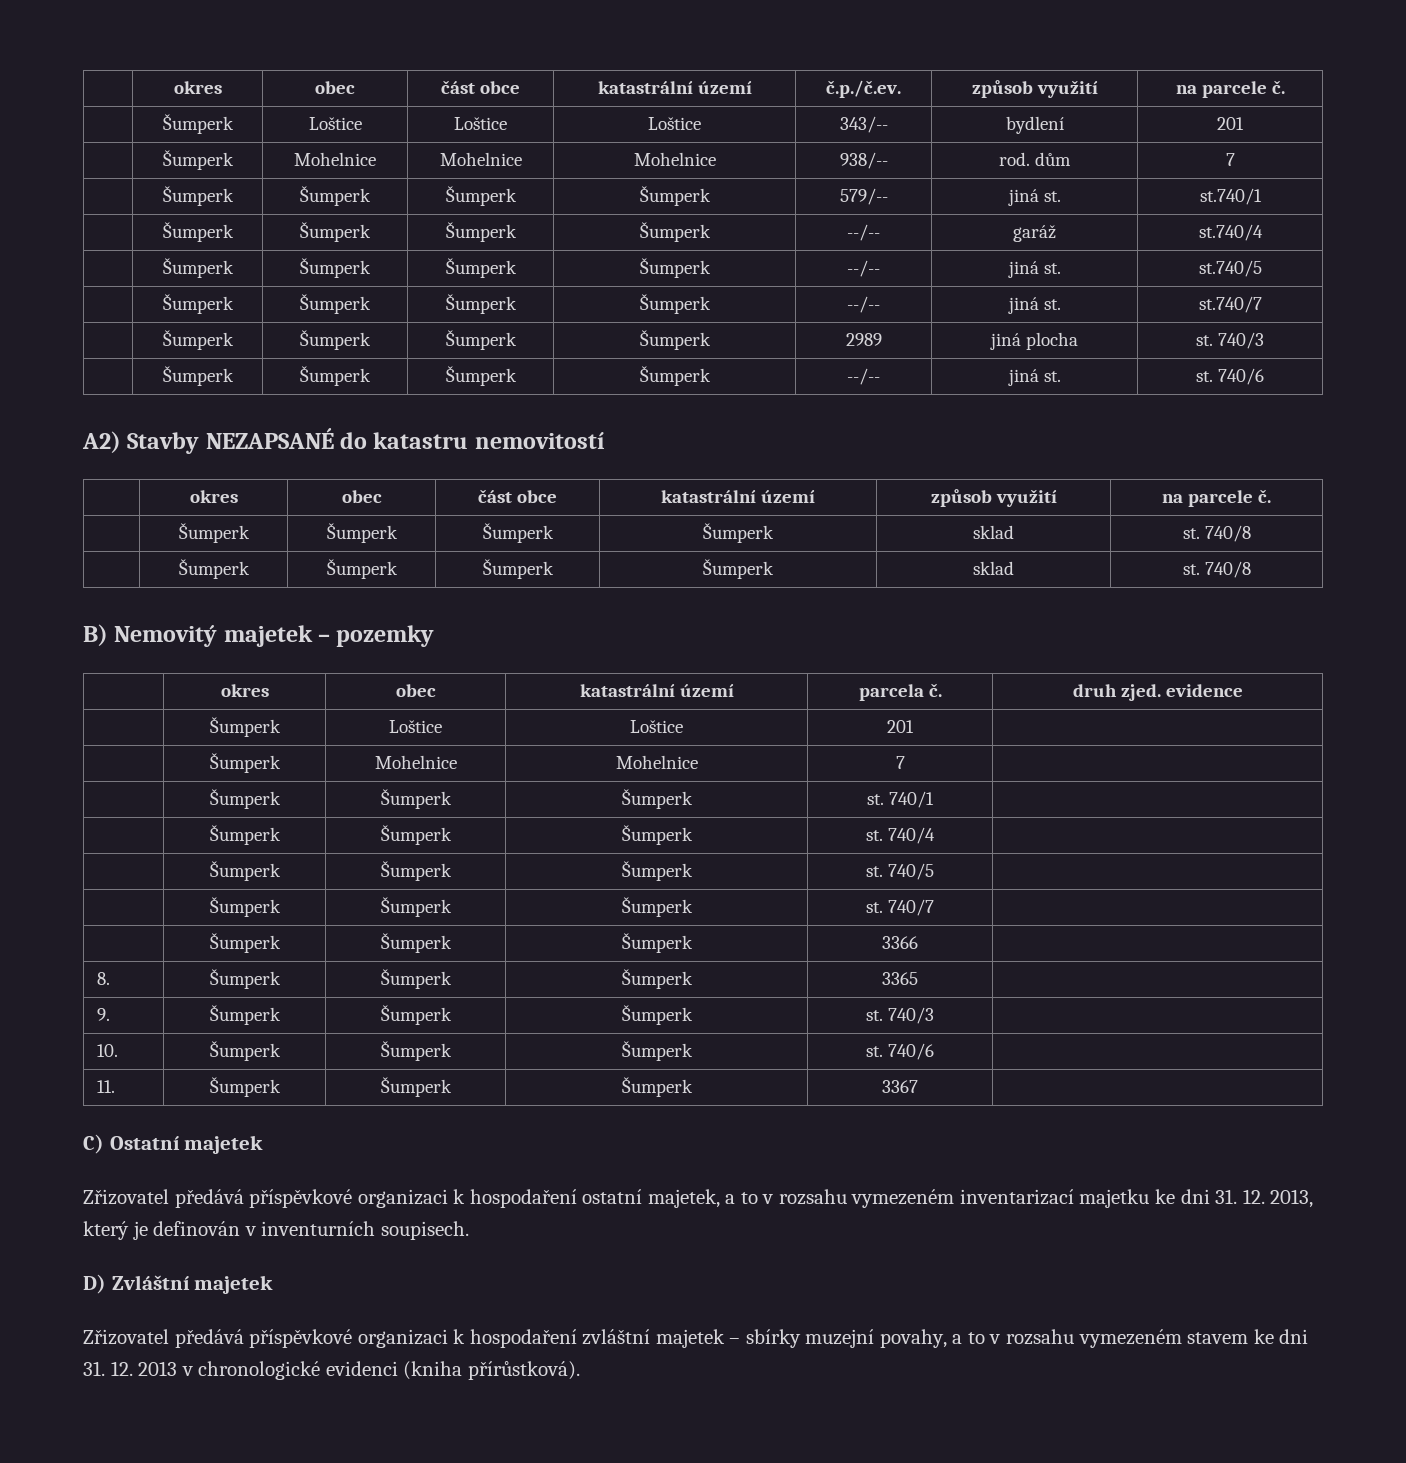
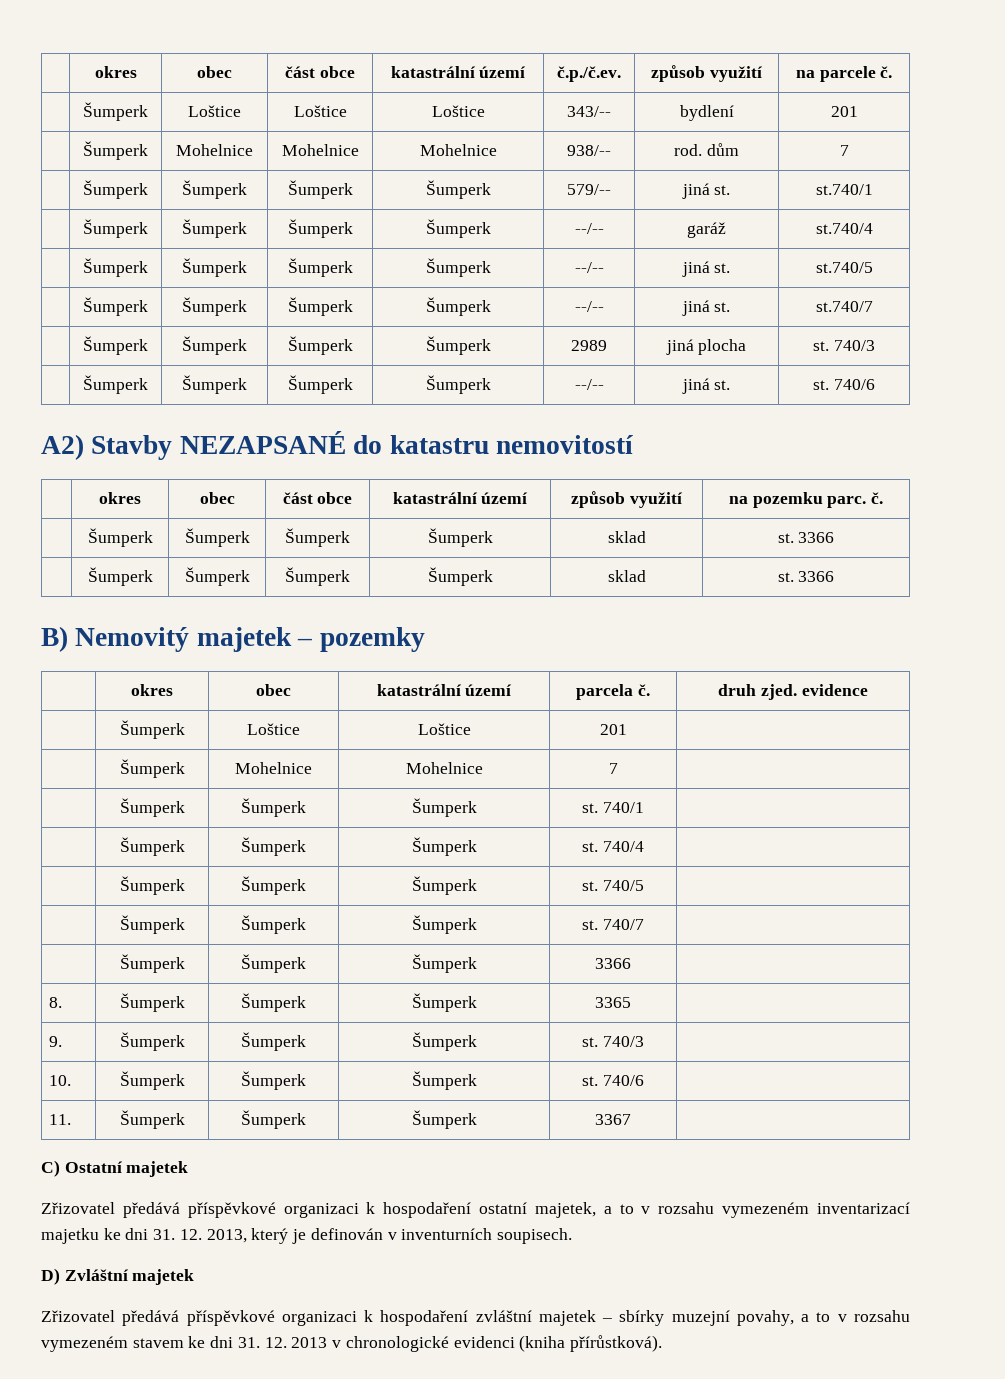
[1188,490,1253,507] parcele -> [752,492,867,508] pozemku parc.
[1204,525,1251,542] [178,559,250,579] [326,559,398,579] [482,559,554,579] [703,559,774,579] [973,561,1014,575] [1182,561,1251,578] 740/8 // | Šumperk | Šumperk | Šumperk | Šumperk | sklad | st. 740/8 -> [798,532,835,543] [87,567,153,586] [184,567,250,586] [285,567,350,586] [427,567,493,586] [607,570,646,582] [777,571,835,582] 3366 // | Šumperk | Šumperk | Šumperk | Šumperk | sklad | st. 3366

